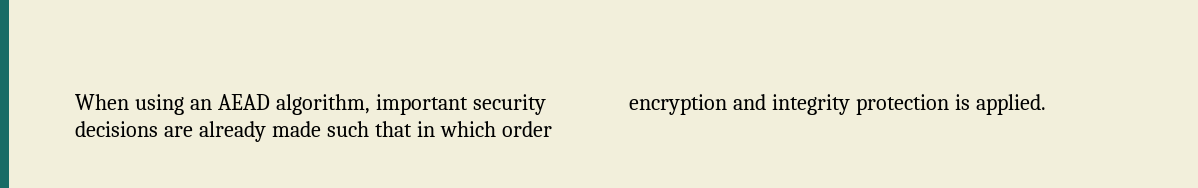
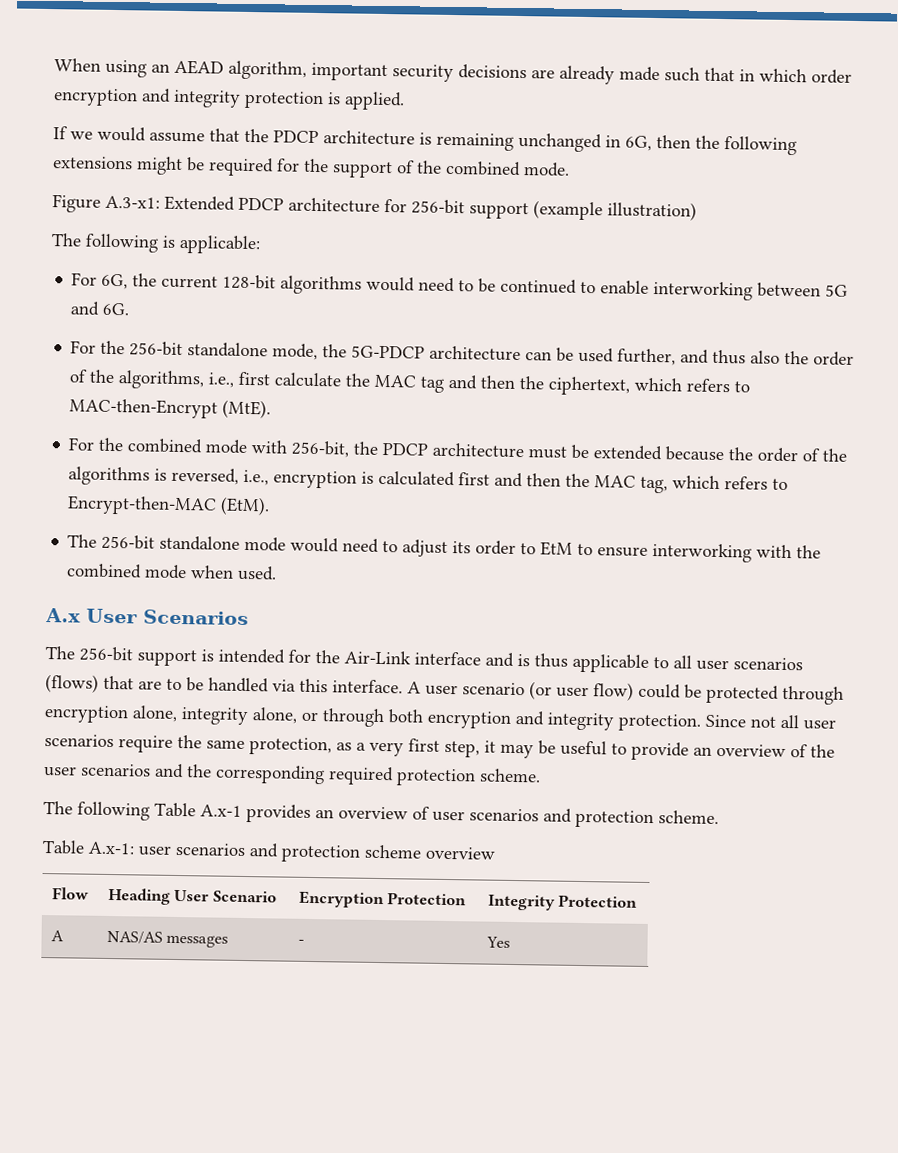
(1046, 104) none -> [53,126,797,156] [53,156,570,179] [52,194,697,221] [51,233,261,255] [71,272,849,301] [70,301,131,316] [70,340,855,366] [69,369,751,396] [69,398,272,419] [68,437,848,463] [68,466,789,494] [67,495,271,516] [67,534,822,563] [66,563,278,581] [45,608,249,626] [45,646,803,673] [45,674,844,705] [44,705,836,732] [44,734,835,761] [43,763,541,787] [43,801,719,829] [42,840,495,863] [51,887,89,900] [107,887,277,905] [298,890,468,909] [487,894,639,911] [50,930,64,942] [106,930,229,948] [297,939,305,945] [485,936,510,948] // If we would assume that the PDCP architecture is remaining unchanged in 6G, then the following extensions might be required for the support of the combined mode. // Figure A.3-x1: Extended PDCP architecture for 256-bit support (example illustration) // The following is applicable: // For 6G, the current 128-bit algorithms would need to be continued to enable interworking between 5G and 6G. // For the 256-bit standalone mode, the 5G-PDCP architecture can be used further, and thus also the order of the algorithms, i.e., first calculate the MAC tag and then the ciphertext, which refers to MAC-then-Encrypt (MtE). // For the combined mode with 256-bit, the PDCP architecture must be extended because the order of the algorithms is reversed, i.e., encryption is calculated first and then the MAC tag, which refers to Encrypt-then-MAC (EtM). // The 256-bit standalone mode would need to adjust its order to EtM to ensure interworking with the combined mode when used. // A.x User Scenarios // The 256-bit support is intended for the Air-Link interface and is thus applicable to all user scenarios (flows) that are to be handled via this interface. A user scenario (or user flow) could be protected through encryption alone, integrity alone, or through both encryption and integrity protection. Since not all user scenarios require the same protection, as a very first step, it may be useful to provide an overview of the user scenarios and the corresponding required protection scheme. // The following Table A.x-1 provides an overview of user scenarios and protection scheme. // Table A.x-1: user scenarios and protection scheme overview // Flow | Heading User Scenario | Encryption Protection | Integrity Protection // A | NAS/AS messages | - | Yes

